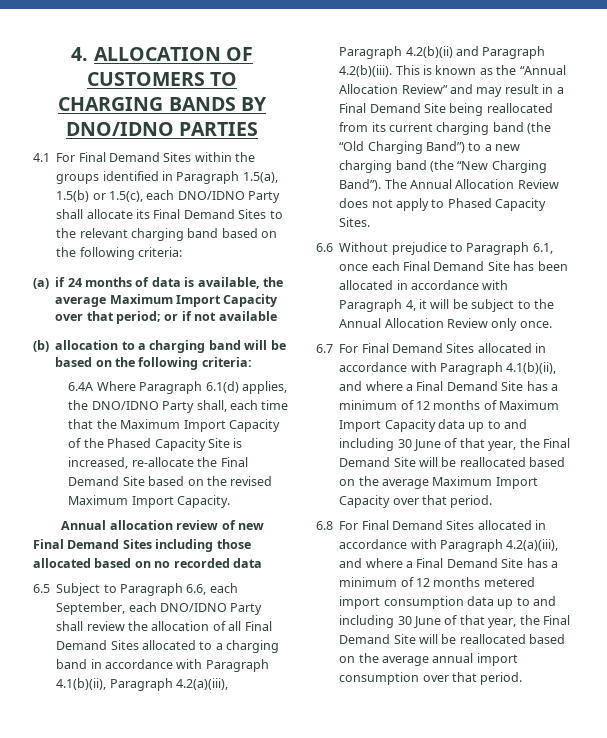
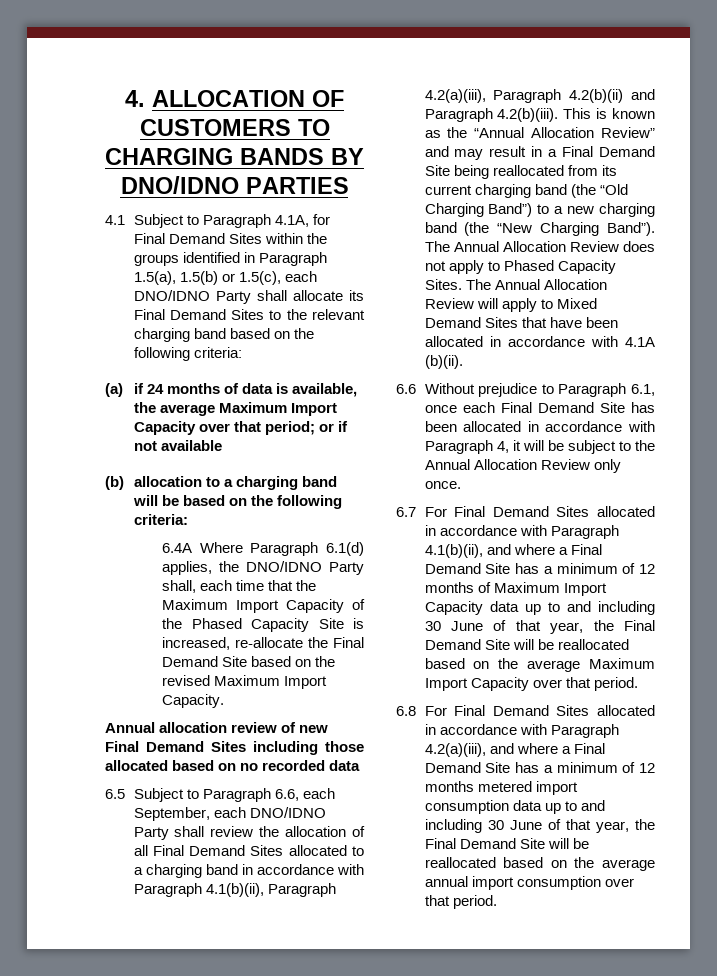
[56,153,76,162] For -> [133,214,330,228] Subject to Paragraph 4.1A, for
(371, 222) none -> [465,279,607,290] [424,298,597,312] [424,317,618,328] [424,336,655,347] [424,355,463,369] The Annual Allocation Review will apply to Mixed Demand Sites that have been allocated in accordance with 4.1A (b)(ii).

